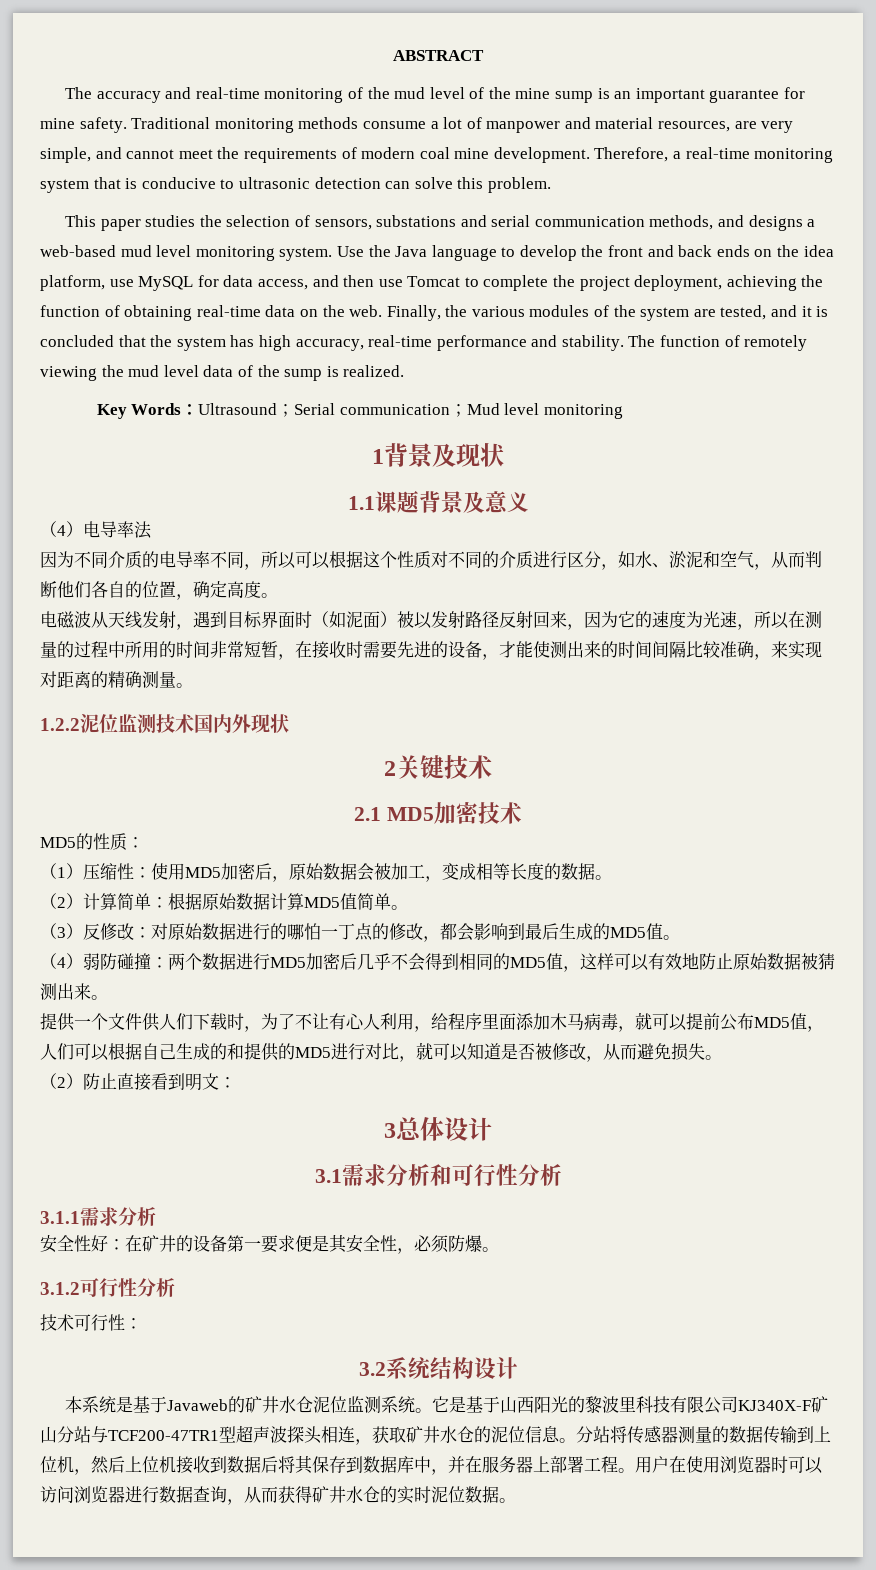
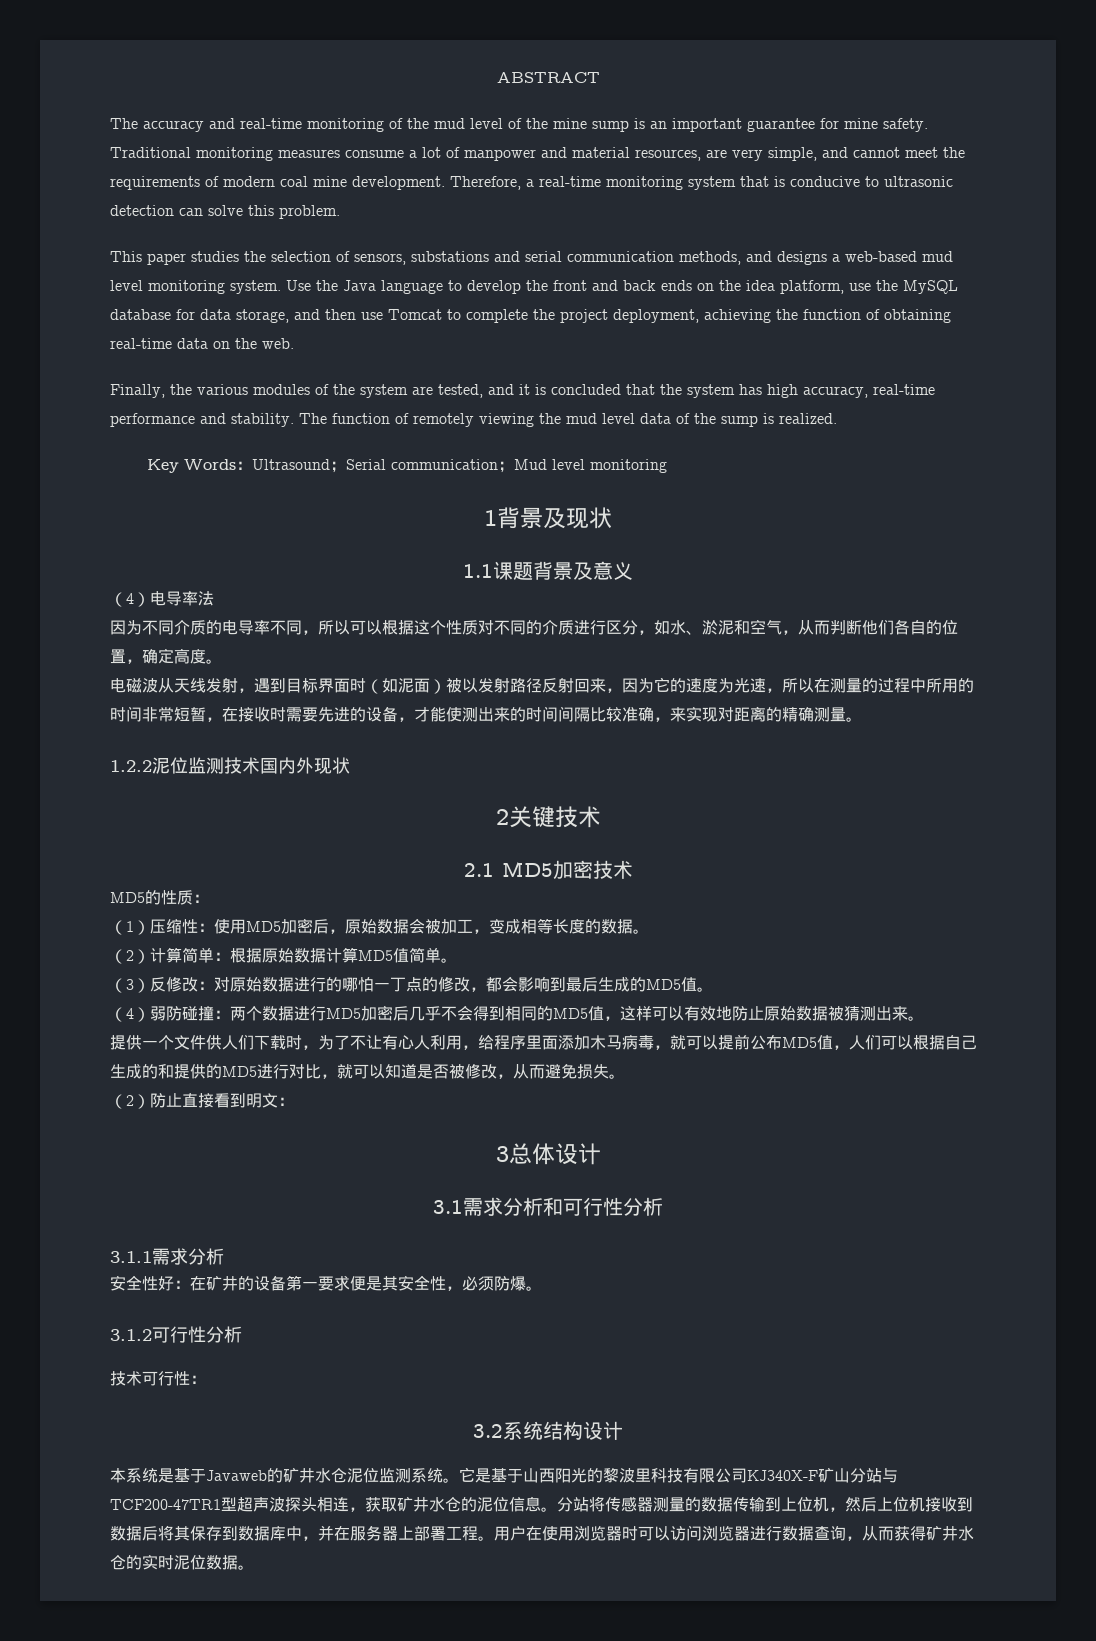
[298,117,359,129] methods -> [278,149,340,158] measures
[138,276,194,291] MySQL -> [876,280,958,294] [110,309,171,320] the MySQL database
[257,279,308,290] access, -> [236,309,289,323] storage,
(383, 311) none -> (294, 343) //

